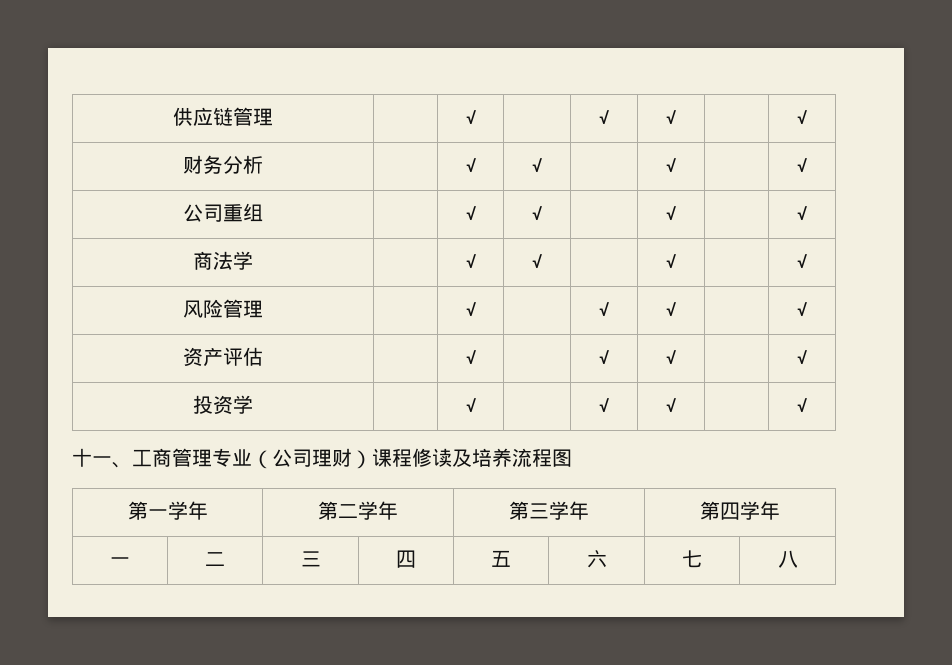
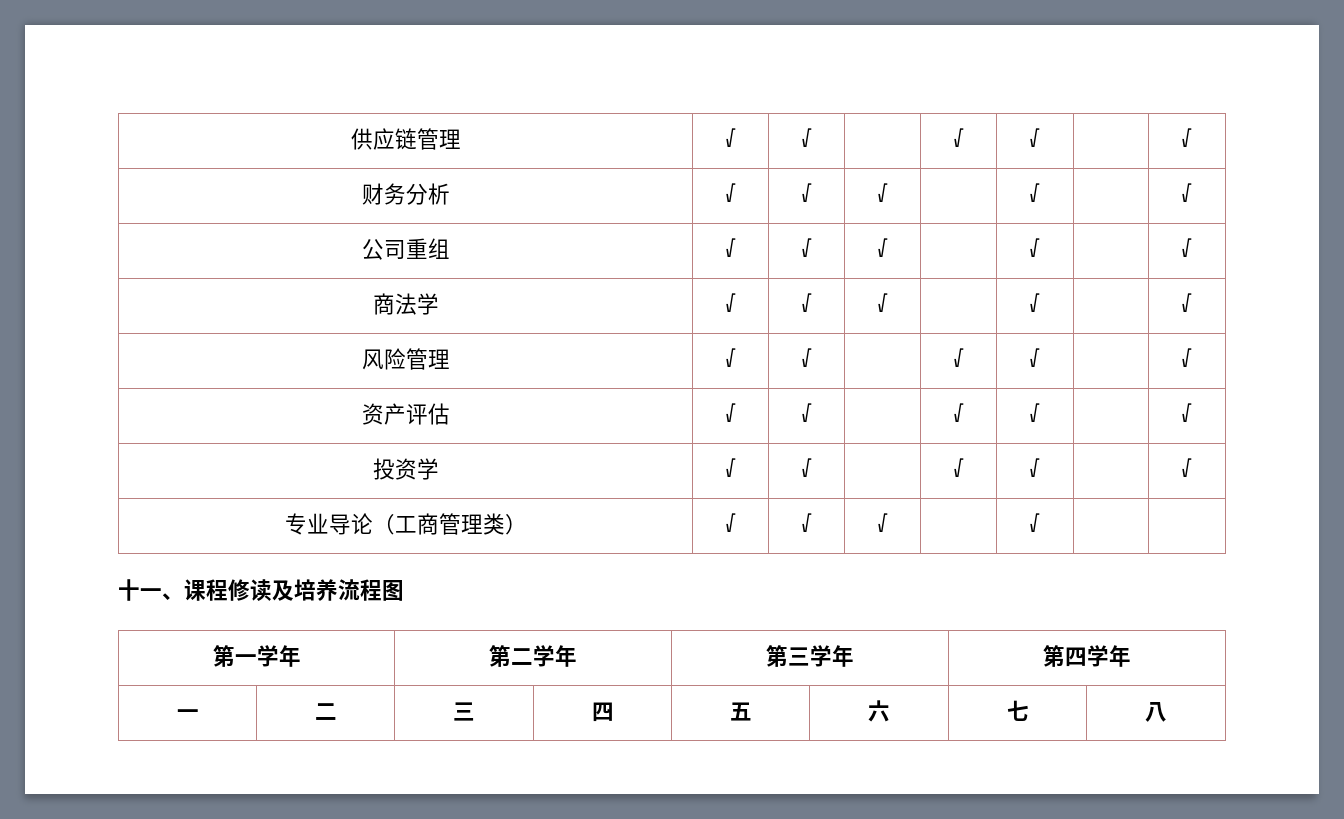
(273, 117) none -> [725,128,736,147] √
(263, 164) none -> [725,183,736,202] √
(263, 212) none -> [725,238,736,257] √
(253, 260) none -> [725,293,736,312] √
(263, 309) none -> [725,348,736,367] √
(263, 356) none -> [725,403,736,422] √
[465,398,476,413] [599,398,609,413] [666,398,676,413] [797,398,807,413] [72,448,372,469] | √ | | √ | √ | | √ // 十一、工商管理专业（公司理财） -> [725,458,736,477] [801,458,812,477] [953,458,964,477] [1030,458,1040,477] [1182,458,1192,477] [284,513,527,535] [725,513,736,532] [801,513,812,532] [877,513,888,532] [1030,513,1040,532] [118,579,184,601] √ | √ | | √ | √ | | √ // 专业导论（工商管理类） | √ | √ | √ | | √ | | // 十一、

